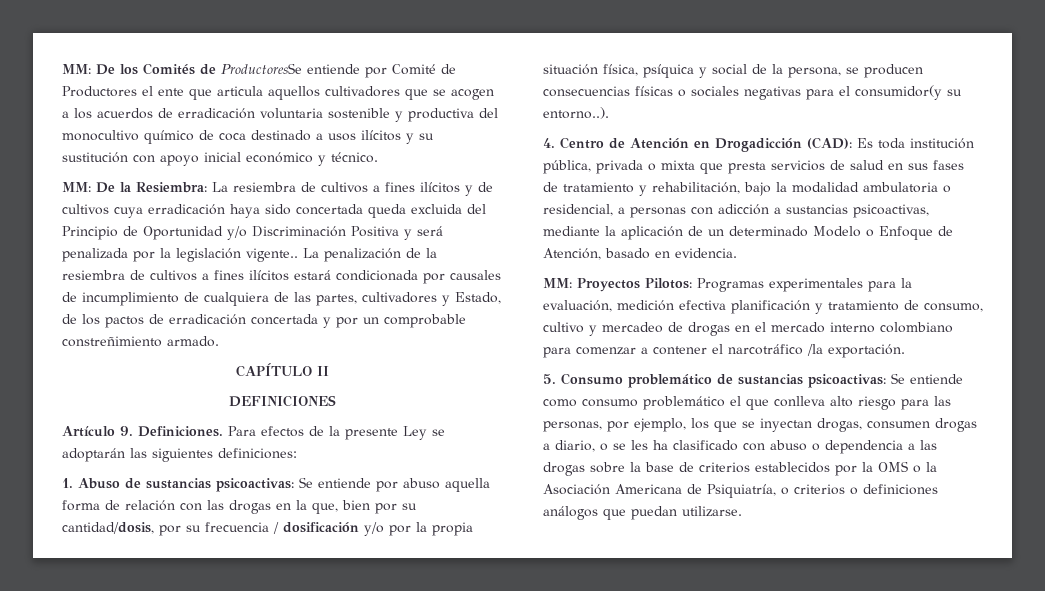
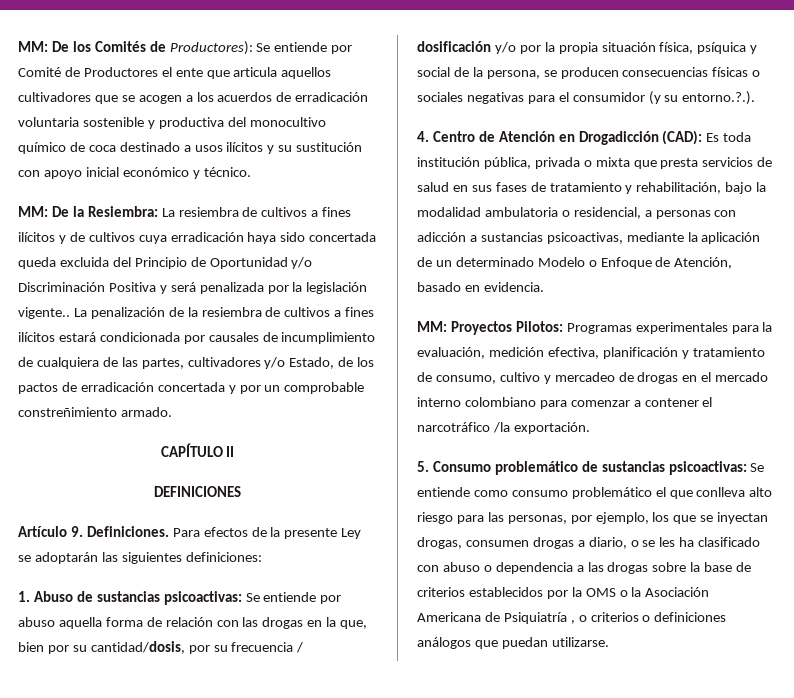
[221,63,302,74] ProductoresSe -> [169,41,271,55] Productores): Se
[442,295,450,306] y -> [264,357,286,369] y/o
[855,85,962,100] [543,107,609,119] consumidor(y su entorno..). -> [572,91,756,105] consumidor (y su entorno.?.).
[679,300,726,310] efectiva -> [547,347,599,359] efectiva,
[707,484,776,498] Psiquiatría, -> [503,612,575,624] Psiquiatría ,

